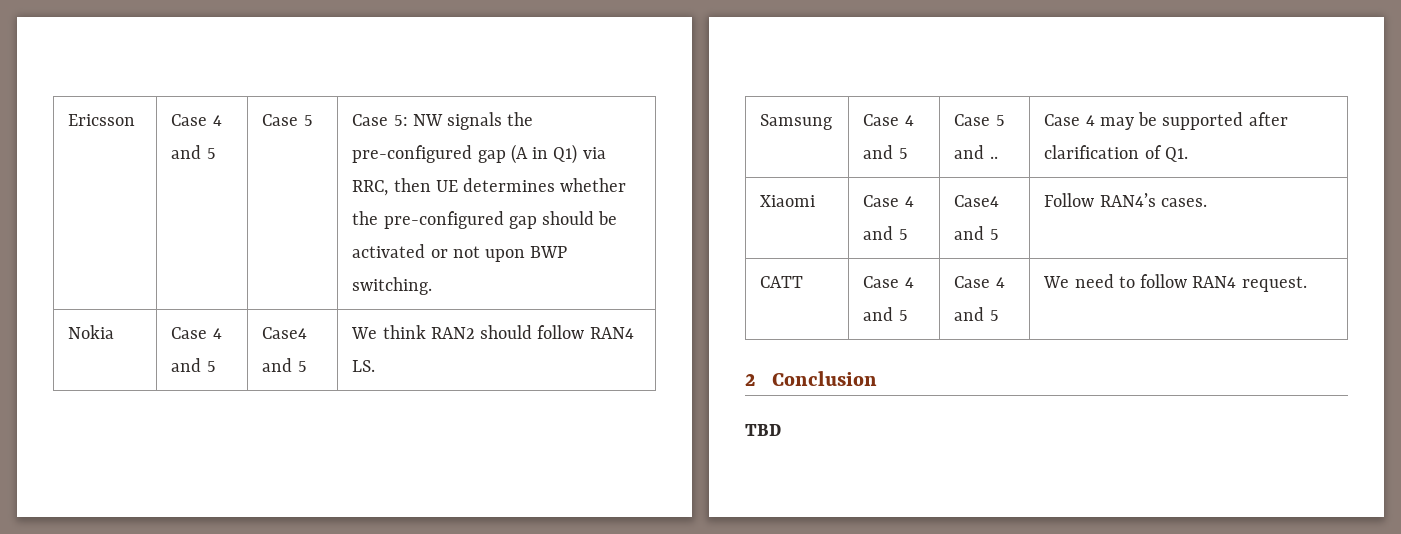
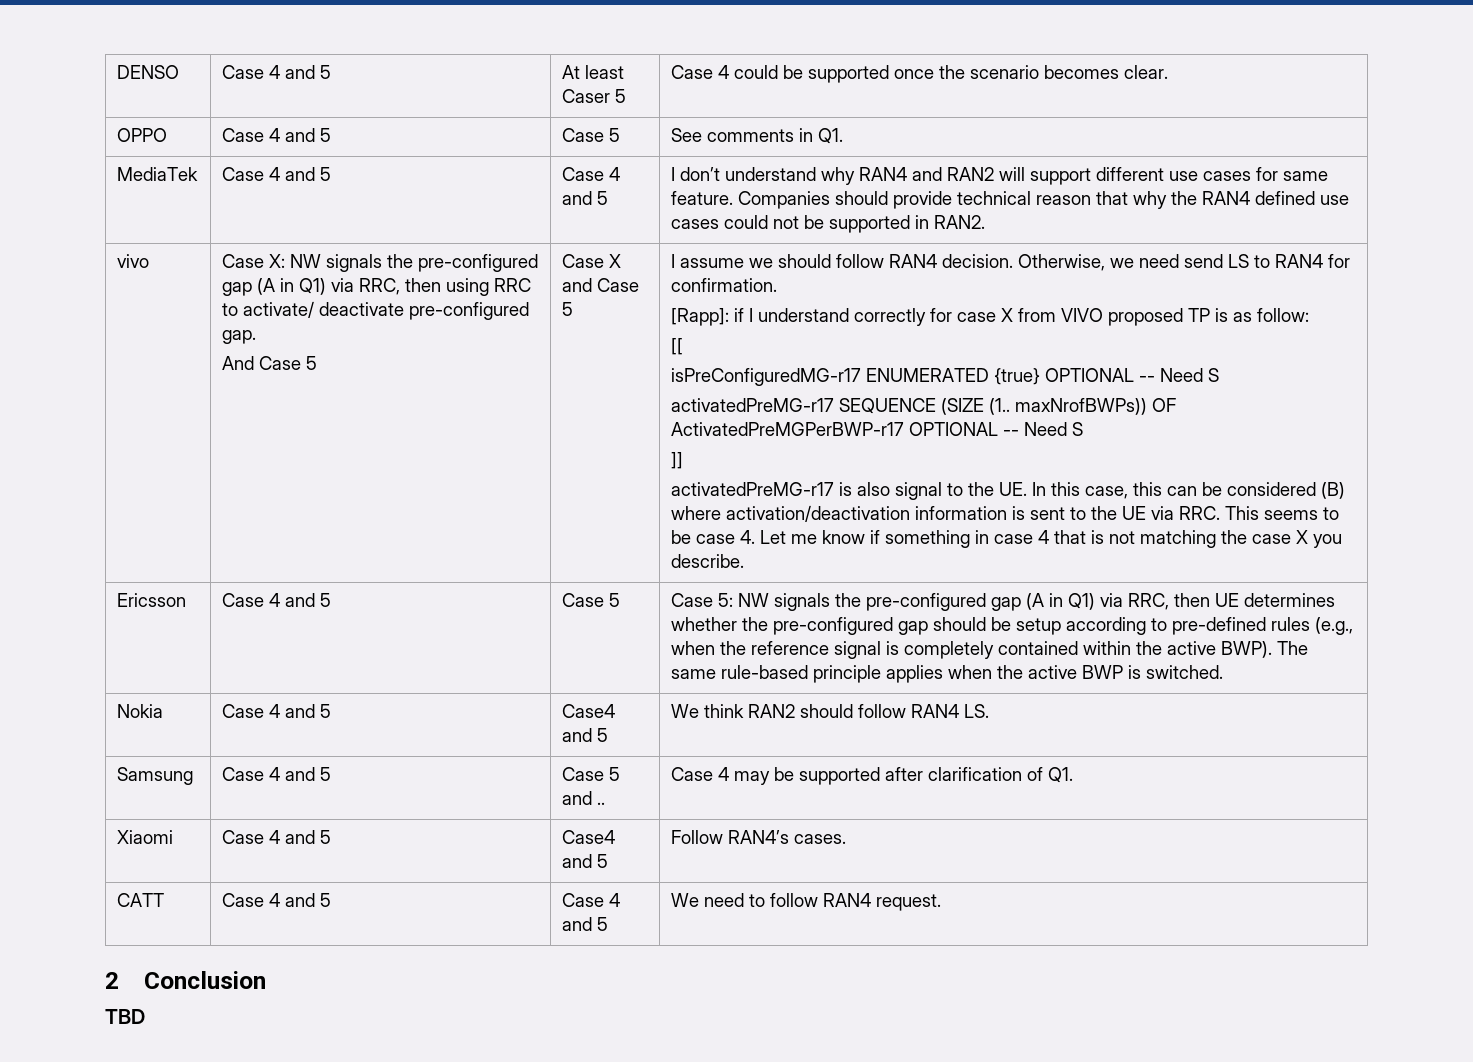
(68, 120) none -> [117,65,180,79] [222,65,332,79] [562,65,625,79] [562,89,627,103] [671,65,1169,83] [117,128,168,142] [222,128,332,142] [562,128,621,142] [671,128,844,144] [117,167,199,181] [222,167,332,181] [562,167,621,181] [562,191,609,205] [671,167,1329,185] [671,191,1350,209] [671,215,986,233] [117,254,150,268] [222,254,539,272] [222,278,532,296] [222,301,530,320] [222,330,257,344] [222,356,318,370] [562,254,622,268] [562,278,640,292] [562,302,574,316] [671,254,1351,271] [671,278,778,292] [671,308,1310,326] [671,338,684,355] [671,368,1220,386] [671,398,1177,415] [671,422,1084,436] [671,452,684,469] [671,482,1346,500] [671,505,1340,522] [671,530,1343,548] [671,554,745,568] DENSO | Case 4 and 5 | At least Caser 5 | Case 4 could be supported once the scenario becomes clear. // OPPO | Case 4 and 5 | Case 5 | See comments in Q1. // MediaTek | Case 4 and 5 | Case 4 and 5 | I don’t understand why RAN4 and RAN2 will support different use cases for same feature. Companies should provide technical reason that why the RAN4 defined use cases could not be supported in RAN2. // vivo | Case X: NW signals the pre-configured gap (A in Q1) via RRC, then using RRC to activate/ deactivate pre-configured gap. // And Case 5 | Case X and Case 5 | I assume we should follow RAN4 decision. Otherwise, we need send LS to RAN4 for confirmation. // [Rapp]: if I understand correctly for case X from VIVO proposed TP is as follow: // [[ // isPreConfiguredMG-r17 ENUMERATED {true} OPTIONAL -- Need S // activatedPreMG-r17 SEQUENCE (SIZE (1.. maxNrofBWPs)) OF ActivatedPreMGPerBWP-r17 OPTIONAL -- Need S // ]] // activatedPreMG-r17 is also signal to the UE. In this case, this can be considered (B) where activation/deactivation information is sent to the UE via RRC. This seems to be case 4. Let me know if something in case 4 that is not matching the case X you describe. //
[352,244,568,262] [352,277,433,295] activated or not upon BWP switching. -> [1016,617,1354,635] [671,641,1309,659] [671,665,1224,683] setup according to pre-defined rules (e.g., when the reference signal is completely contained within the active BWP). The same rule-based principle applies when the active BWP is switched.

